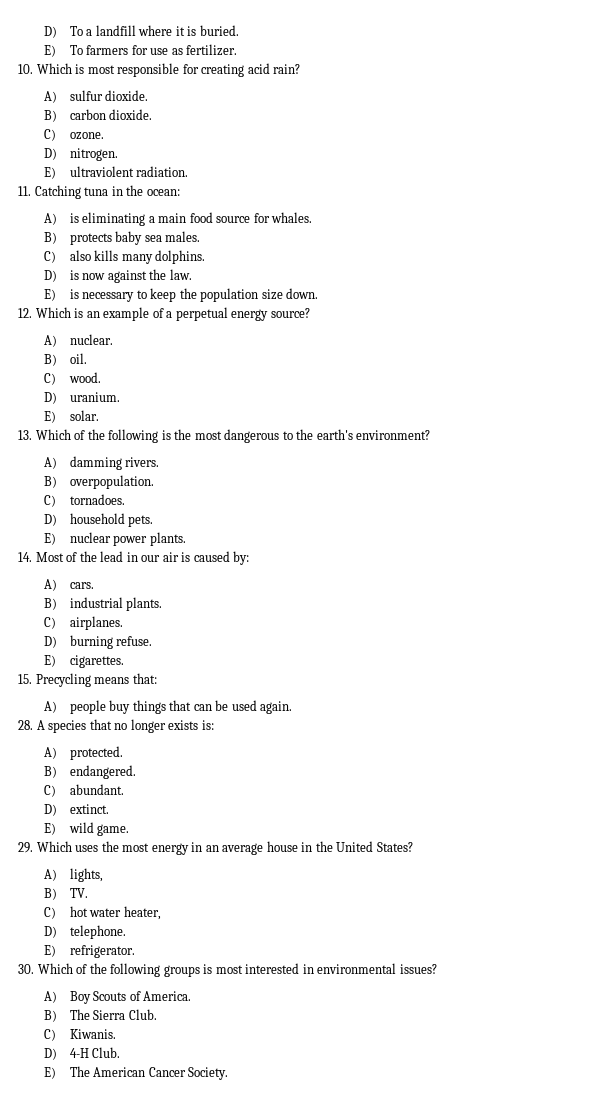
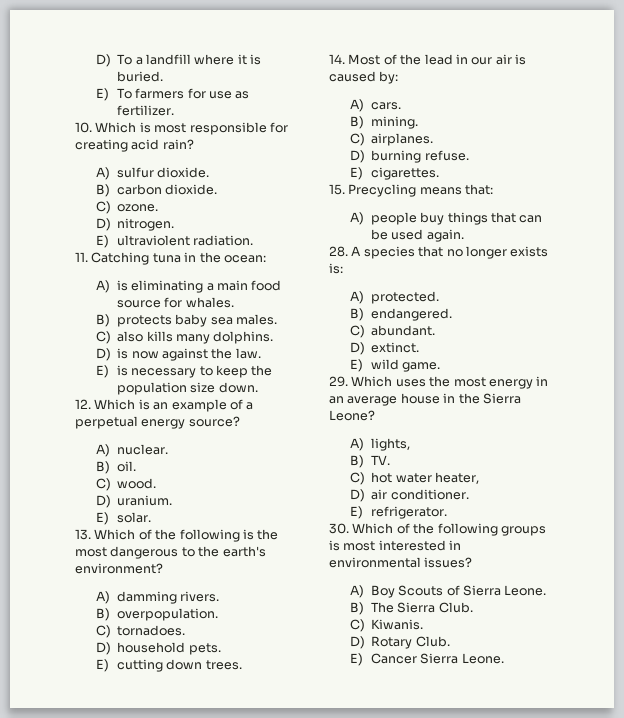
[69,532,186,546] nuclear power plants. -> [116,659,242,672] cutting down trees.
[69,597,163,611] industrial plants. -> [370,116,418,129] mining.
[336,841,413,852] United States? -> [482,393,521,404] [329,410,375,421] Sierra Leone?
[69,925,126,939] telephone. -> [371,489,469,500] air conditioner.
[143,991,192,1001] America. -> [462,585,547,596] Sierra Leone.
[69,1048,89,1058] 4-H -> [371,636,413,649] Rotary
[69,1066,229,1080] The American Cancer Society. -> [370,653,504,664] Cancer Sierra Leone.

